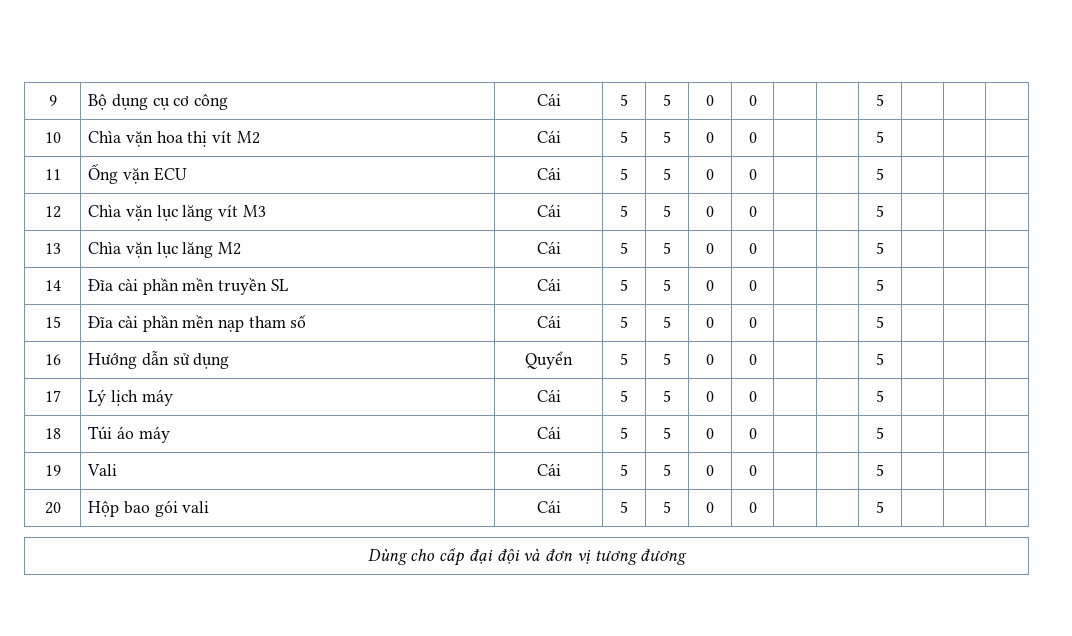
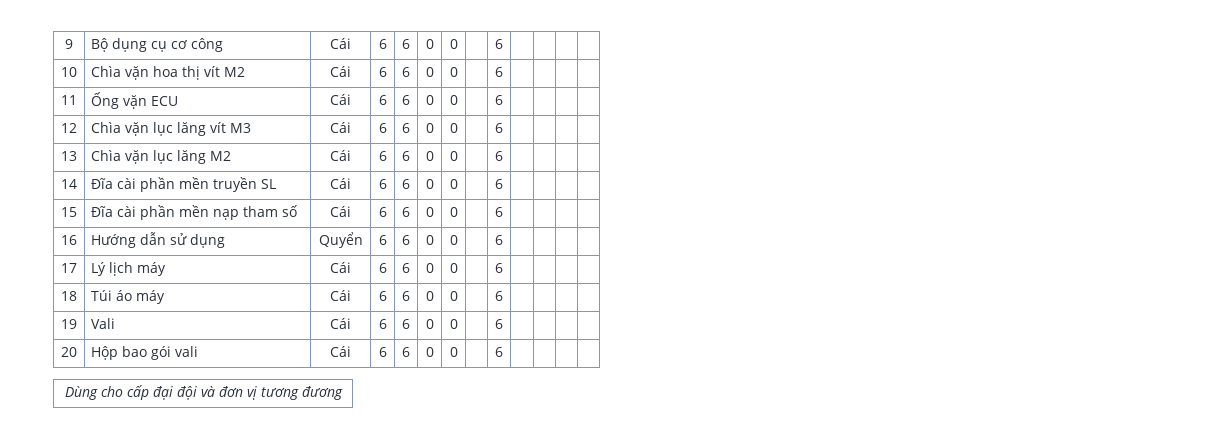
[620,94,628,106] [663,94,671,106] [706,95,714,106] [748,95,757,106] [876,94,884,106] 5 | 5 | 0 | 0 | | | 5 -> [378,39,387,49] [402,39,410,49] [425,39,434,49] [449,39,458,49] [495,39,503,49] 6 | 6 | 0 | 0 | | 6 |
[620,131,628,143] [663,131,671,143] [706,132,714,143] [748,132,757,143] [876,131,884,143] 5 | 5 | 0 | 0 | | | 5 -> [378,67,387,77] [402,67,410,77] [425,67,434,77] [449,67,458,77] [495,67,503,77] 6 | 6 | 0 | 0 | | 6 |
[620,168,628,180] [663,168,671,180] [706,169,714,180] [748,169,757,180] [876,168,884,180] 5 | 5 | 0 | 0 | | | 5 -> [378,95,387,105] [402,95,410,105] [425,95,434,105] [449,95,458,105] [495,95,503,105] 6 | 6 | 0 | 0 | | 6 |
[620,205,628,217] [663,205,671,217] [706,206,714,217] [748,206,757,217] [876,205,884,217] 5 | 5 | 0 | 0 | | | 5 -> [378,123,387,133] [402,123,410,133] [425,123,434,133] [449,123,458,133] [495,123,503,133] 6 | 6 | 0 | 0 | | 6 |
[620,242,628,254] [663,242,671,254] [706,243,714,254] [748,243,757,254] [876,242,884,254] 5 | 5 | 0 | 0 | | | 5 -> [378,151,387,161] [402,151,410,161] [425,151,434,161] [449,151,458,161] [495,151,503,161] 6 | 6 | 0 | 0 | | 6 |
[620,279,628,291] [663,279,671,291] [706,280,714,291] [748,280,757,291] [876,279,884,291] 5 | 5 | 0 | 0 | | | 5 -> [378,179,387,189] [402,179,410,189] [425,179,434,189] [449,179,458,189] [495,179,503,189] 6 | 6 | 0 | 0 | | 6 |
[620,316,628,328] [663,316,671,328] [706,317,714,328] [748,317,757,328] [876,316,884,328] 5 | 5 | 0 | 0 | | | 5 -> [378,207,387,217] [402,207,410,217] [425,207,434,217] [449,207,458,217] [495,207,503,217] 6 | 6 | 0 | 0 | | 6 |
[620,353,628,365] [663,353,671,365] [706,354,714,365] [748,354,757,365] [876,353,884,365] 5 | 5 | 0 | 0 | | | 5 -> [378,235,387,245] [402,235,410,245] [425,235,434,245] [449,235,458,245] [495,235,503,245] 6 | 6 | 0 | 0 | | 6 |
[620,390,628,402] [663,390,671,402] [706,391,714,402] [748,391,757,402] [876,390,884,402] 5 | 5 | 0 | 0 | | | 5 -> [378,263,387,273] [402,263,410,273] [425,263,434,273] [449,263,458,273] [495,263,503,273] 6 | 6 | 0 | 0 | | 6 |
[620,427,628,439] [663,427,671,439] [706,428,714,439] [748,428,757,439] [876,427,884,439] 5 | 5 | 0 | 0 | | | 5 -> [378,291,387,301] [402,291,410,301] [425,291,434,301] [449,291,458,301] [495,291,503,301] 6 | 6 | 0 | 0 | | 6 |
[620,464,628,476] [663,464,671,476] [706,465,714,476] [748,465,757,476] [876,464,884,476] 5 | 5 | 0 | 0 | | | 5 -> [378,319,387,329] [402,319,410,329] [425,319,434,329] [449,319,458,329] [495,319,503,329] 6 | 6 | 0 | 0 | | 6 |
[620,501,628,513] [663,501,671,513] [706,502,714,513] [748,502,757,513] [876,501,884,513] 5 | 5 | 0 | 0 | | | 5 -> [378,347,387,357] [402,347,410,357] [425,347,434,357] [449,347,458,357] [495,347,503,357] 6 | 6 | 0 | 0 | | 6 |

